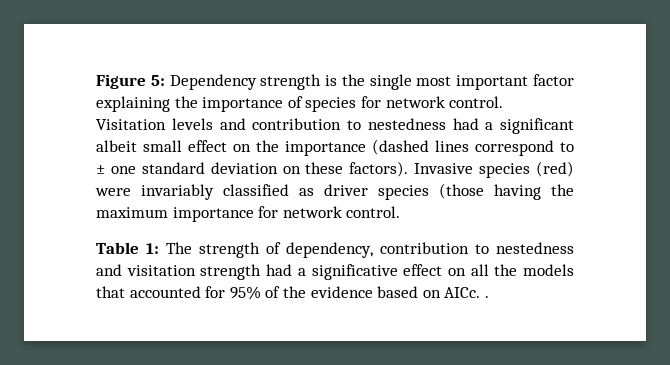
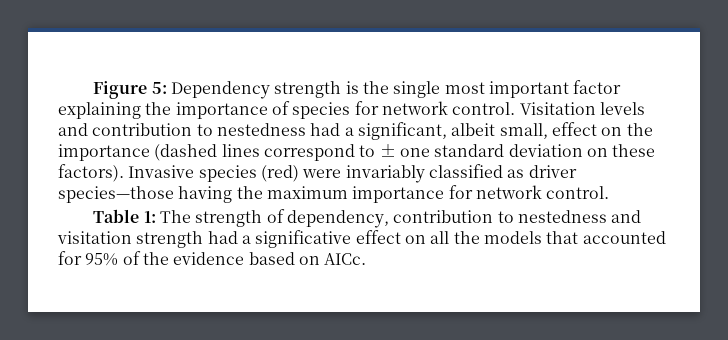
[500,118,574,134] [96,140,182,152] significant albeit small -> [357,122,548,140] significant, albeit small,
[378,183,484,200] species (those -> [58,186,174,203] species—those
[484,296,489,298] . -> (367, 259) none

